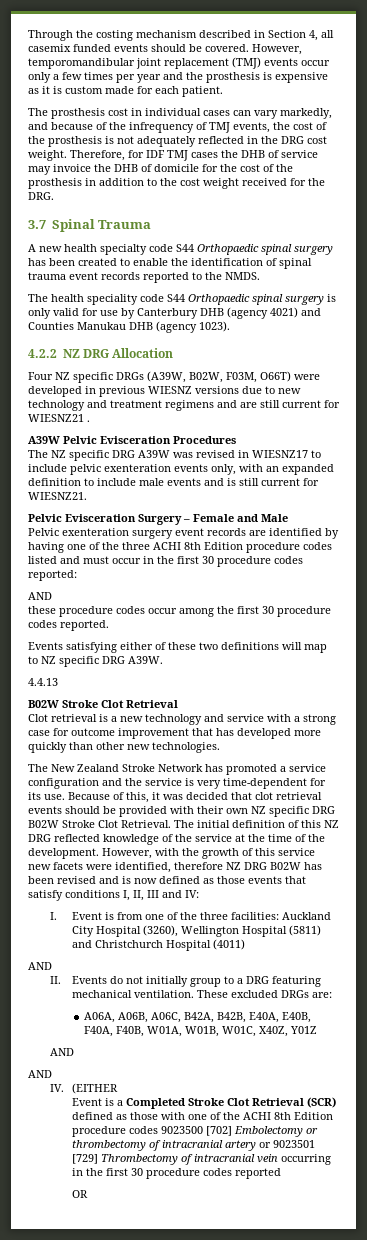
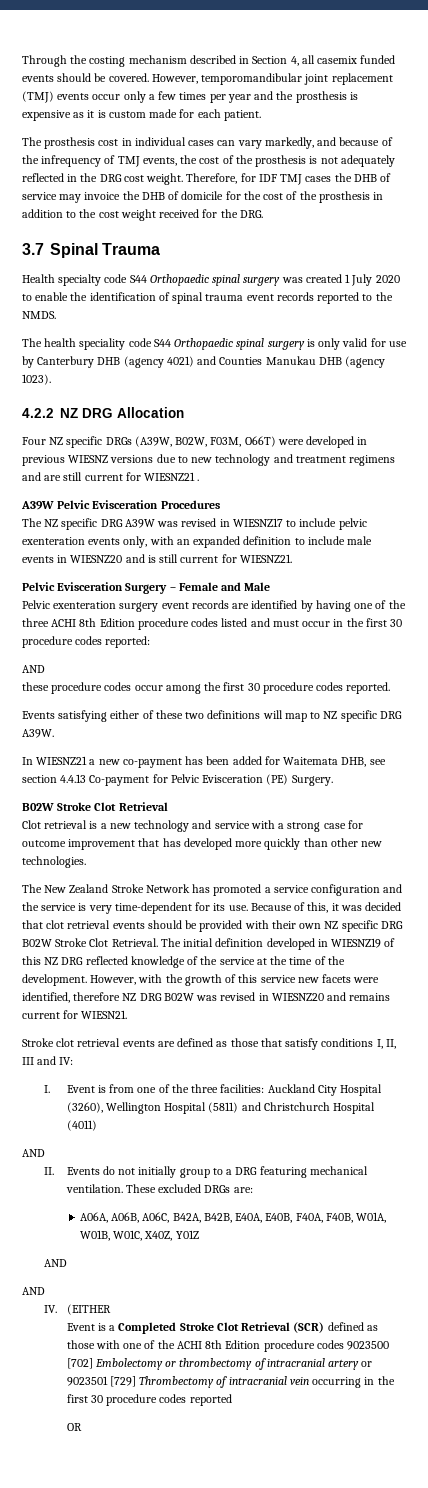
[28,244,97,252] A new health -> [22,274,55,283] Health
[28,258,117,266] has been created -> [281,274,400,286] was created 1 July 2020
(201, 482) none -> [57,555,123,563] in WIESNZ20
[28,678,58,686] 4.4.13 -> [22,756,386,768] [22,774,333,786] In WIESNZ21 a new co-payment has been added for Waitemata DHB, see section 4.4.13 Co-payment for Pelvic Evisceration (PE) Surgery.
(285, 824) none -> [266,938,382,950] developed in WIESNZ19
[304,862,322,870] [28,876,282,884] has been revised and is now defined as those events -> [196,992,391,1001] [22,1010,128,1019] [22,1038,259,1047] was revised in WIESNZ20 and remains current for WIESN21. // Stroke clot retrieval events are defined as those

